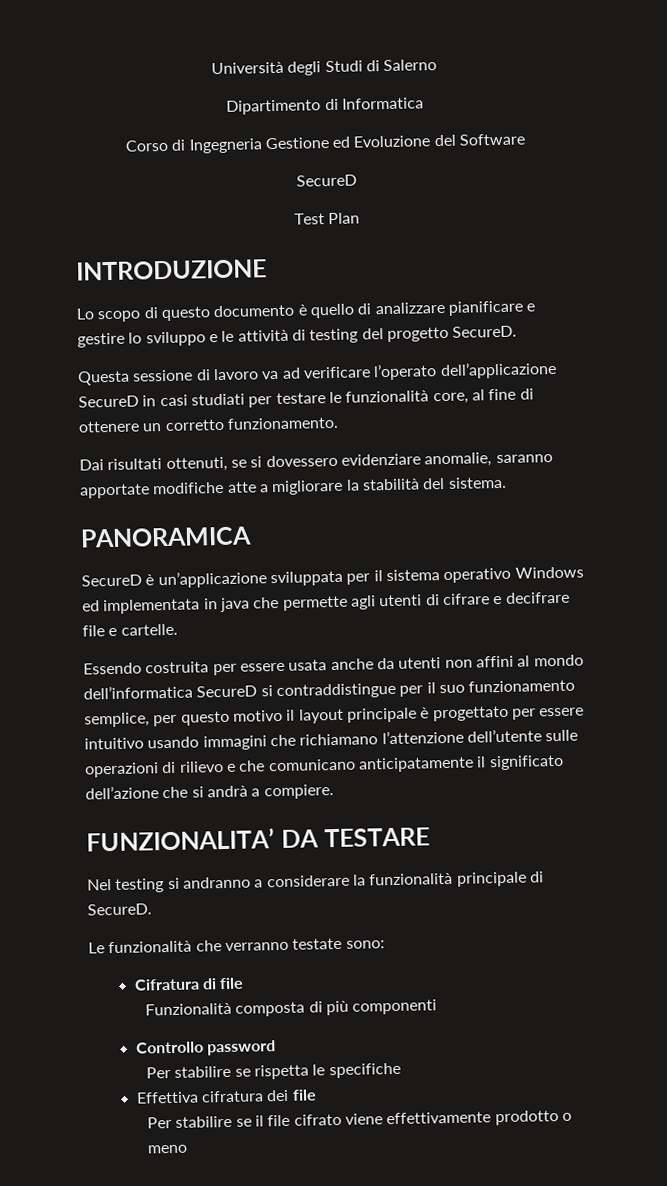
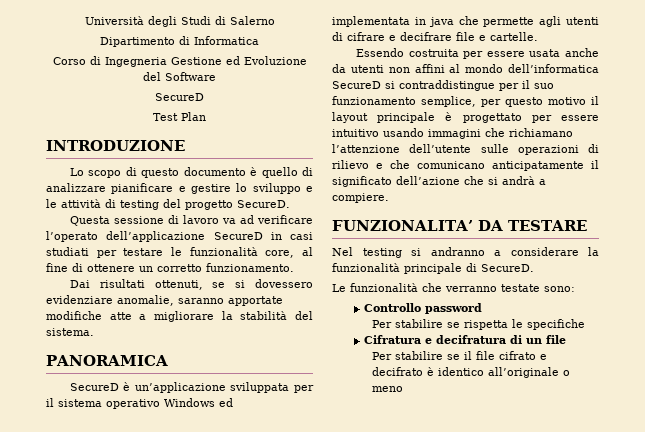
[133,977,245,991] [145,999,438,1017] // Cifratura di file // Funzionalità composta di più componenti -> (575, 289) none
[135,1089,290,1104] Effettiva cifratura dei -> [364,335,543,344] Cifratura e decifratura di un
[344,1110,559,1126] viene effettivamente prodotto -> [540,354,548,360] [372,367,560,378] e decifrato è identico all’originale

